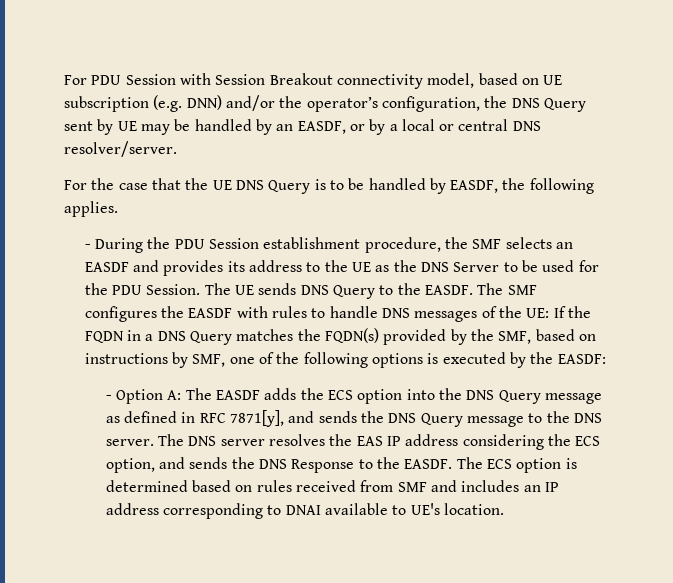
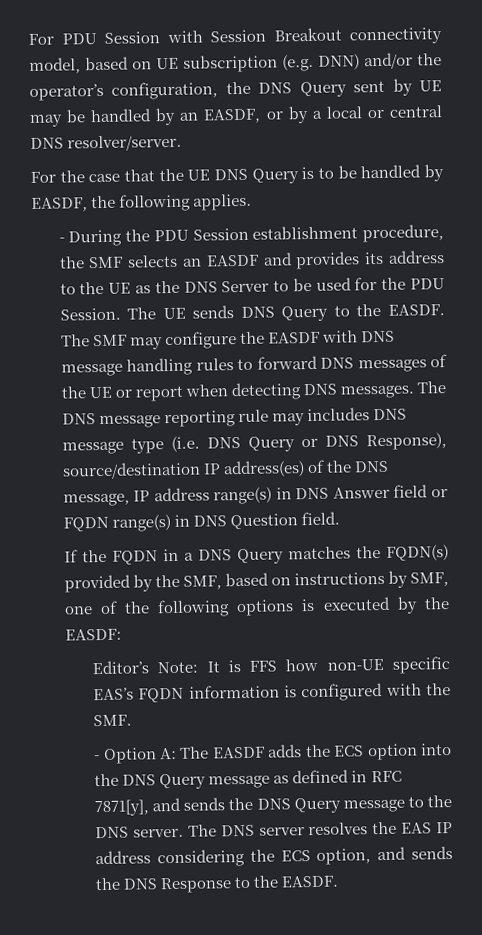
[84,306,157,322] configures -> [129,331,237,350] may configure
(268, 312) none -> [360,330,395,343] [60,357,194,377] DNS message handling
[329,306,378,318] handle -> [256,355,318,370] forward
[526,308,550,318] UE: -> [88,381,447,402] [61,407,407,429] [61,432,447,455] [61,459,389,480] [62,484,449,507] [62,511,340,532] UE or report when detecting DNS messages. The DNS message reporting rule may includes DNS message type (i.e. DNS Query or DNS Response), source/destination IP address(es) of the DNS message, IP address range(s) in DNS Answer field or FQDN range(s) in DNS Question field. //
(606, 359) none -> [92,656,451,675] [93,682,451,703] [93,714,133,727] // Editor’s Note: It is FFS how non-UE specific EAS’s FQDN information is configured with the SMF.
[456,457,577,473] [105,480,559,492] [105,503,504,519] The ECS option is determined based on rules received from SMF and includes an IP address corresponding to DNAI available to UE's location. -> (340, 881) none

